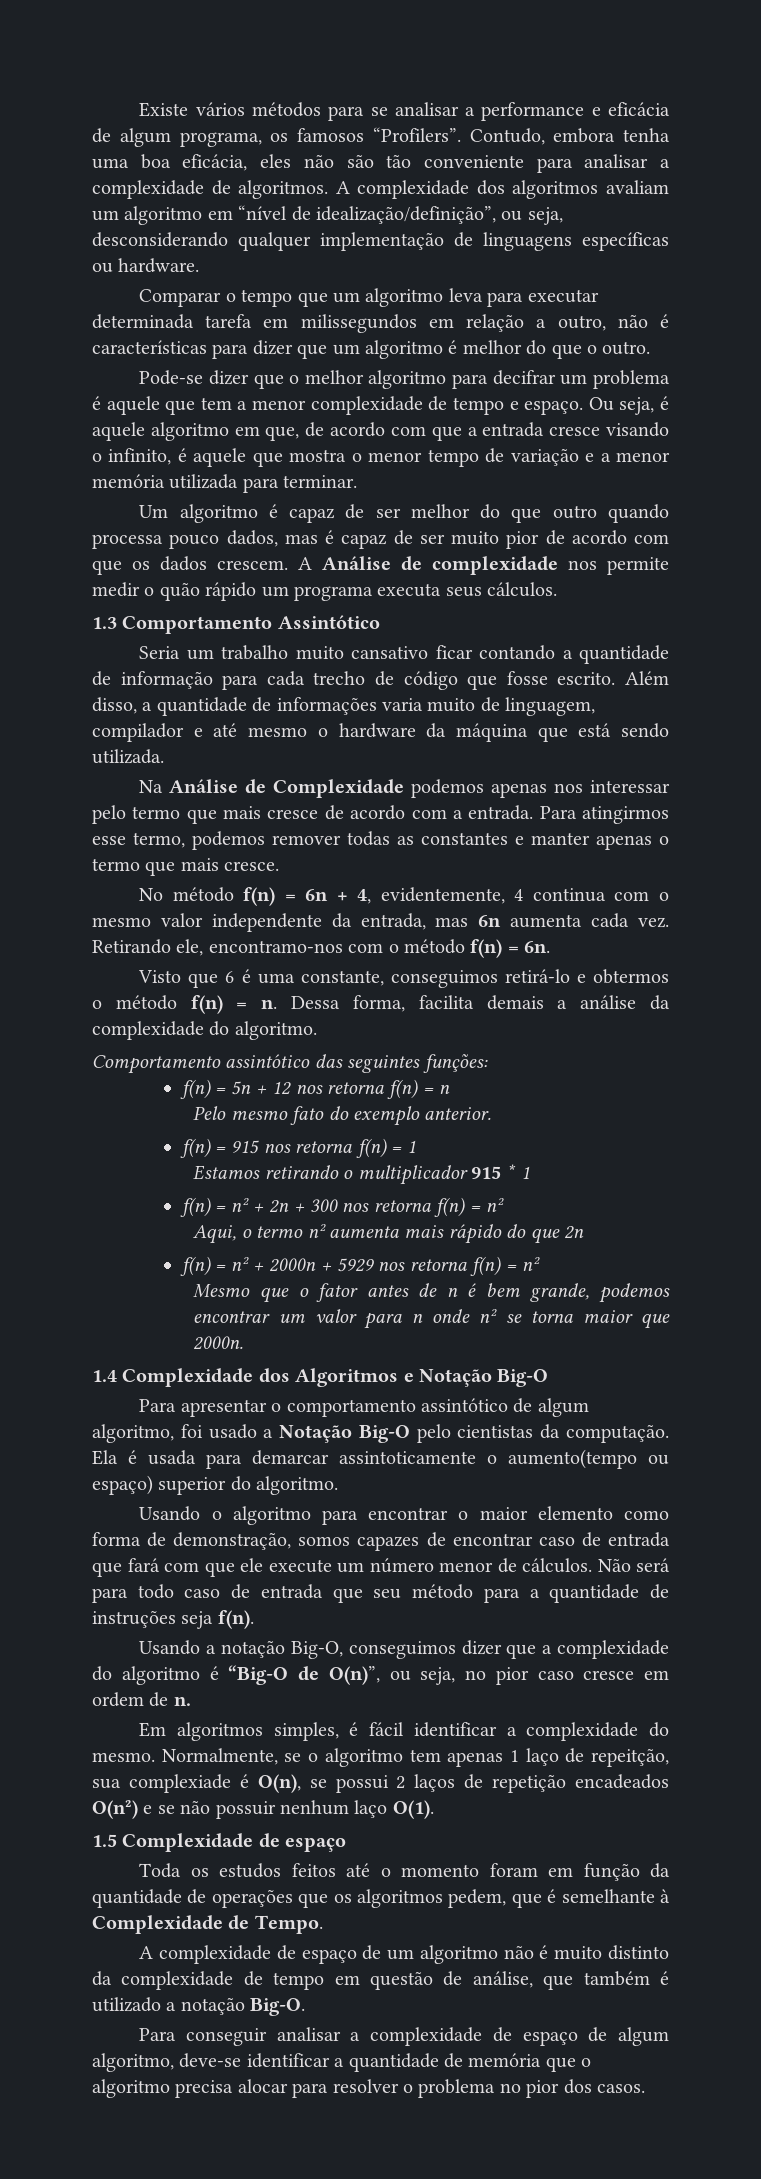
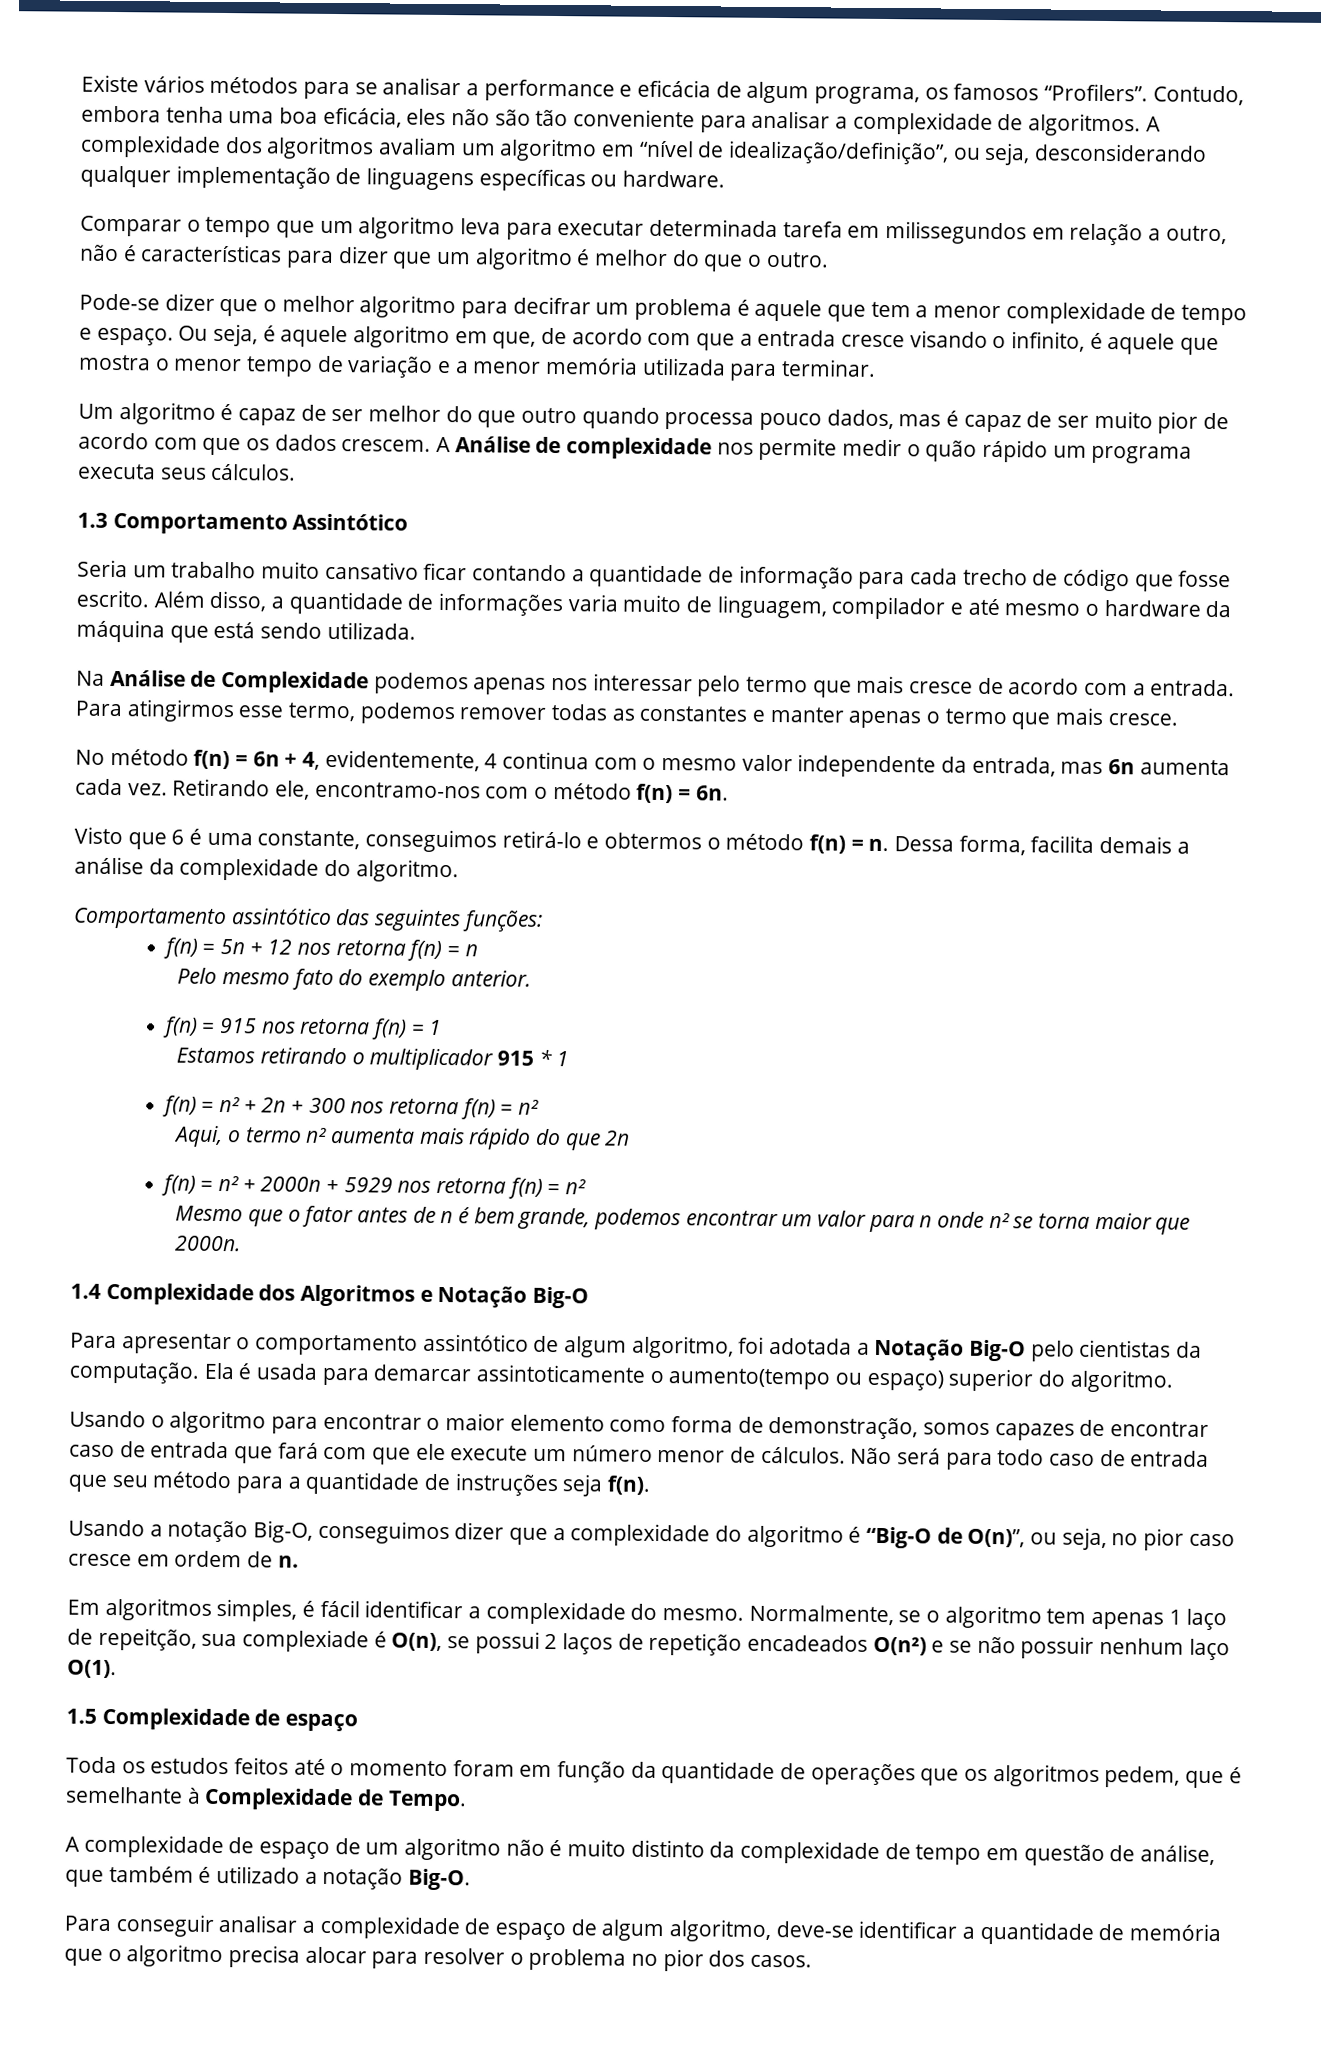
[208,1424,257,1439] usado -> [769,1337,853,1355] adotada

